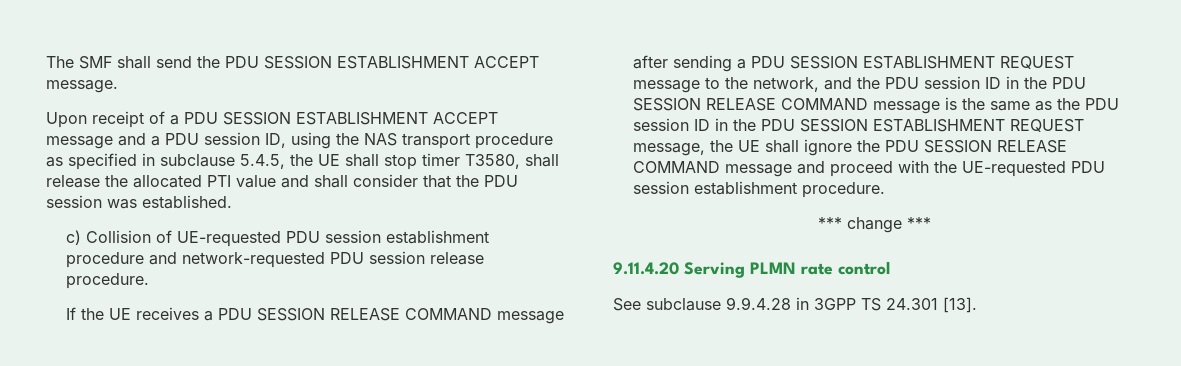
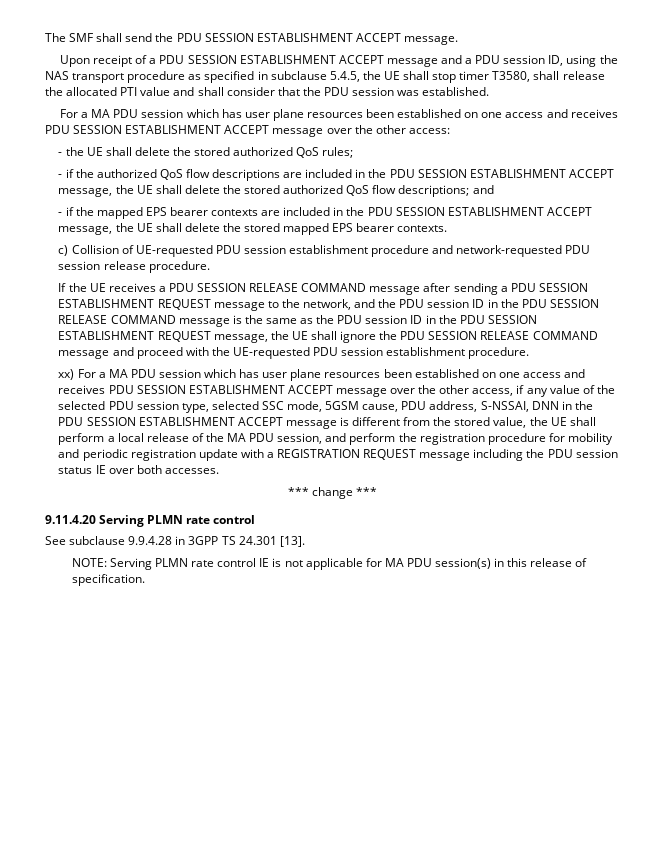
(232, 202) none -> [60,109,618,121] [45,125,450,137] [58,147,354,158] [58,169,614,181] [58,185,494,197] [58,207,592,219] [58,223,448,235] // For a MA PDU session which has user plane resources been established on one access and receives PDU SESSION ESTABLISHMENT ACCEPT message over the other access: // - the UE shall delete the stored authorized QoS rules; // - if the authorized QoS flow descriptions are included in the PDU SESSION ESTABLISHMENT ACCEPT message, the UE shall delete the stored authorized QoS flow descriptions; and // - if the mapped EPS bearer contexts are included in the PDU SESSION ESTABLISHMENT ACCEPT message, the UE shall delete the stored mapped EPS bearer contexts.
(885, 190) none -> [58,369,586,381] [58,385,615,397] [58,401,593,413] [58,417,596,429] [58,433,613,445] [58,449,618,461] [58,465,219,474] // xx) For a MA PDU session which has user plane resources been established on one access and receives PDU SESSION ESTABLISHMENT ACCEPT message over the other access, if any value of the selected PDU session type, selected SSC mode, 5GSM cause, PDU address, S-NSSAI, DNN in the PDU SESSION ESTABLISHMENT ACCEPT message is different from the stored value, the UE shall perform a local release of the MA PDU session, and perform the registration procedure for mobility and periodic registration update with a REGISTRATION REQUEST message including the PDU session status IE over both accesses.
(977, 305) none -> [71,558,588,570] [71,574,145,586] // NOTE: Serving PLMN rate control IE is not applicable for MA PDU session(s) in this release of specification.

